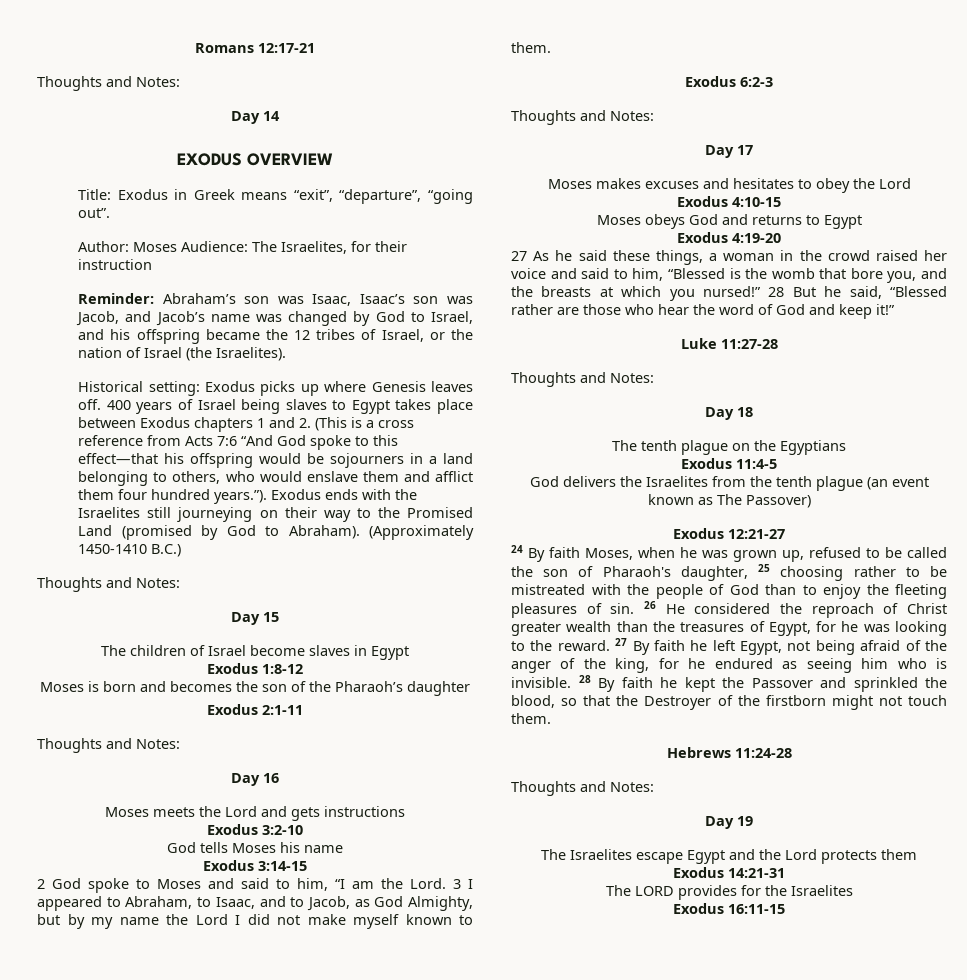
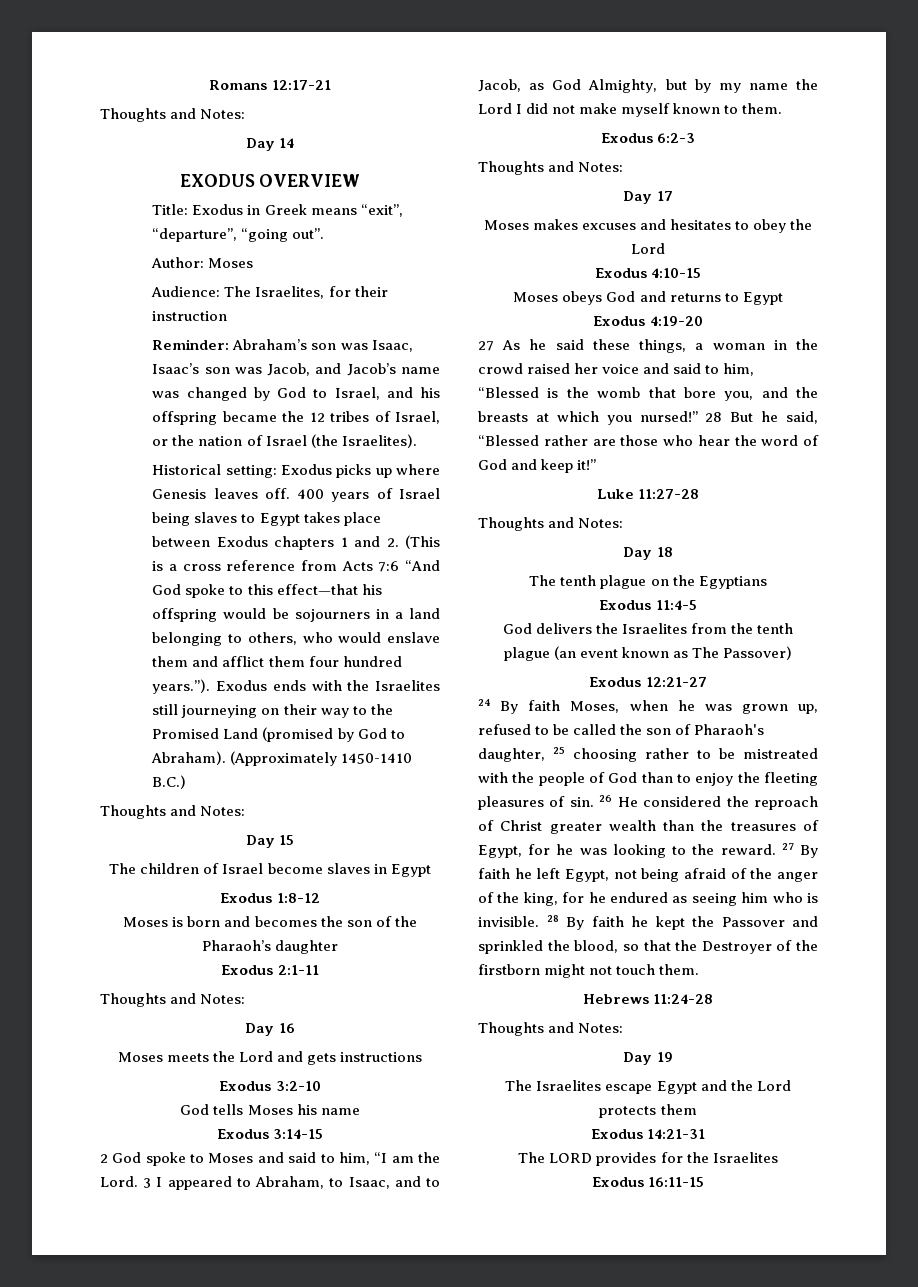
(178, 247) none -> (254, 263) //

